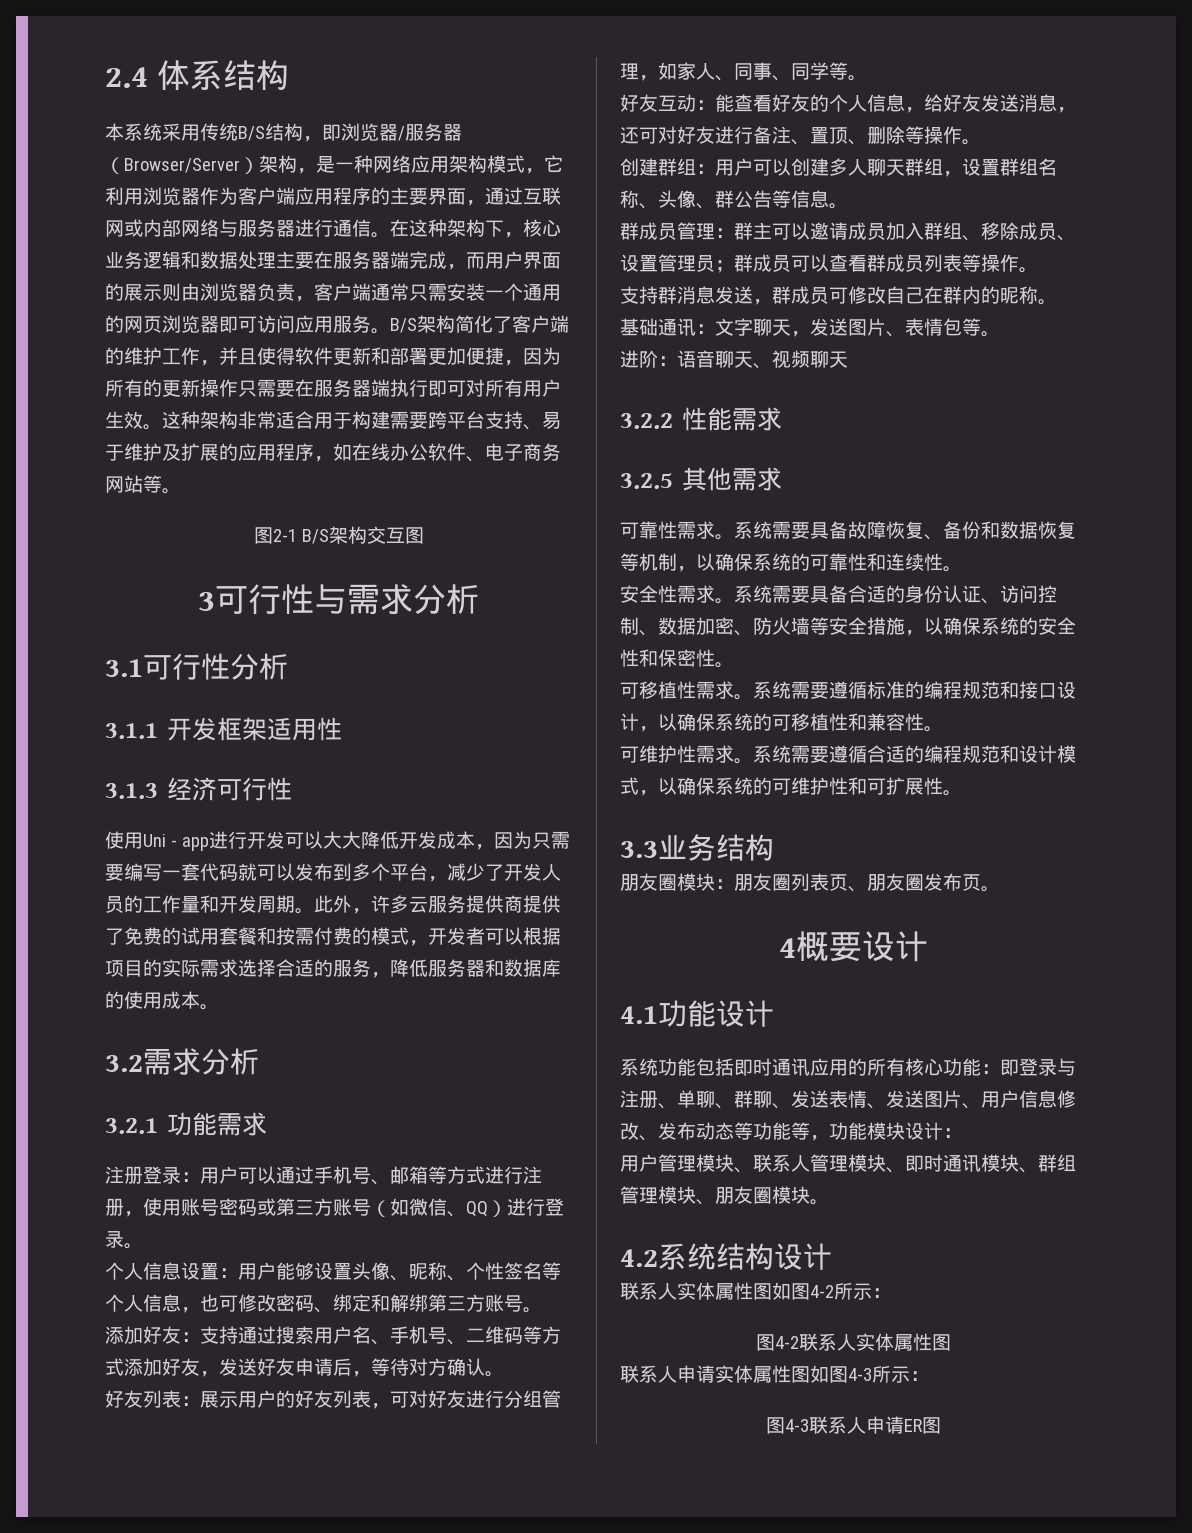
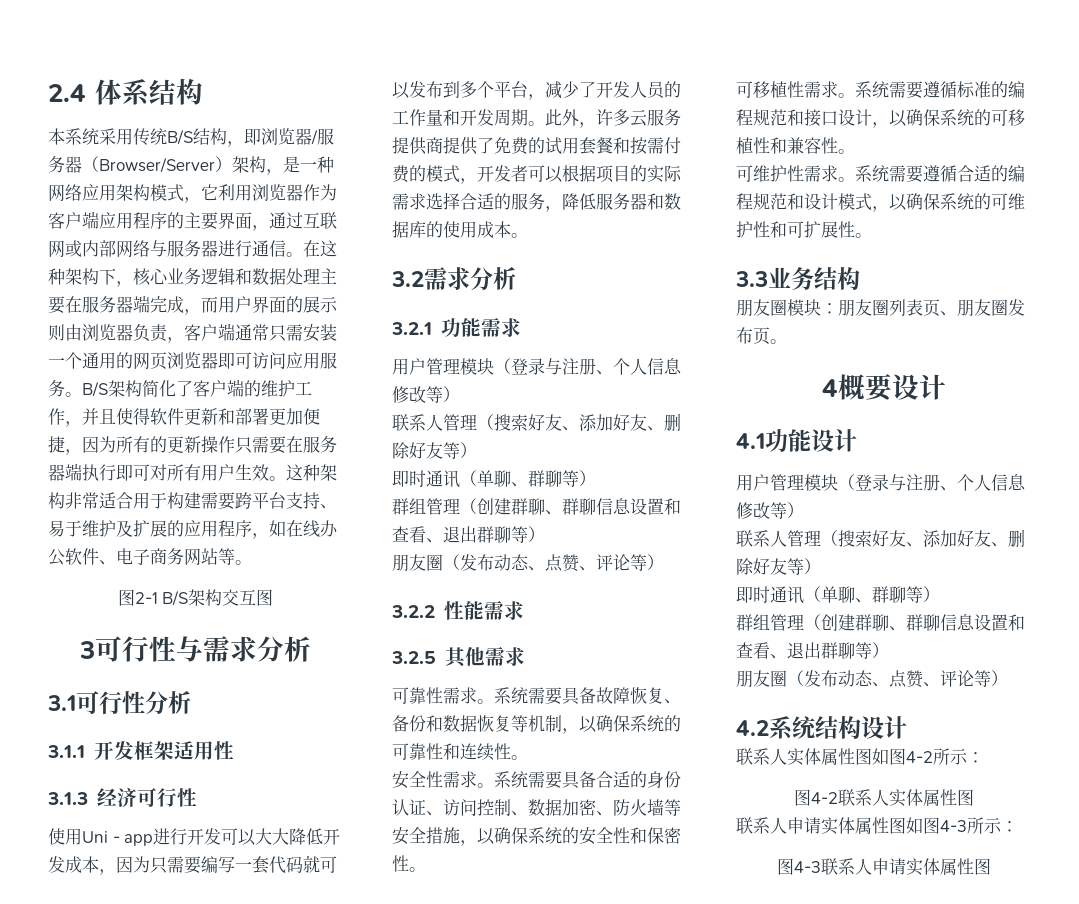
[105,1166,542,1185] [105,1198,564,1217] [105,1231,143,1249] [105,1262,561,1281] [105,1294,542,1313] [105,1326,561,1345] [105,1358,504,1377] [105,1390,561,1409] [620,62,867,81] [620,94,1076,113] [620,126,981,145] [620,158,1057,177] [620,190,848,209] [620,222,1076,241] [620,254,1038,273] [620,286,1057,305] [620,318,1000,337] [620,350,848,369] 注册登录：用户可以通过手机号、邮箱等方式进行注册，使用账号密码或第三方账号（如微信、QQ）进行登录。 // 个人信息设置：用户能够设置头像、昵称、个性签名等个人信息，也可修改密码、绑定和解绑第三方账号。 // 添加好友：支持通过搜索用户名、手机号、二维码等方式添加好友，发送好友申请后，等待对方确认。 // 好友列表：展示用户的好友列表，可对好友进行分组管理，如家人、同事、同学等。 // 好友互动：能查看好友的个人信息，给好友发送消息，还可对好友进行备注、置顶、删除等操作。 // 创建群组：用户可以创建多人聊天群组，设置群组名称、头像、群公告等信息。 // 群成员管理：群主可以邀请成员加入群组、移除成员、设置管理员；群成员可以查看群成员列表等操作。 // 支持群消息发送，群成员可修改自己在群内的昵称。 // 基础通讯：文字聊天，发送图片、表情包等。 // 进阶：语音聊天、视频聊天 -> [392,358,682,375] [392,386,460,403] [392,413,681,431] [392,442,477,459] [392,470,596,488] [392,498,681,515] [392,526,545,543] [392,554,664,572] 用户管理模块（登录与注册、个人信息修改等） // 联系人管理（搜索好友、添加好友、删除好友等） // 即时通讯（单聊、群聊等） // 群组管理（创建群聊、群聊信息设置和查看、退出群聊等） // 朋友圈（发布动态、点赞、评论等）
[620,1058,1076,1076] [620,1090,1076,1109] [620,1122,962,1141] [620,1154,1076,1173] [620,1186,829,1205] 系统功能包括即时通讯应用的所有核心功能：即登录与注册、单聊、群聊、发送表情、发送图片、用户信息修改、发布动态等功能等，功能模块设计： // 用户管理模块、联系人管理模块、即时通讯模块、群组管理模块、朋友圈模块。 -> [736,474,1026,491] [736,502,804,519] [736,529,1025,547] [736,558,821,575] [736,586,940,604] [736,614,1025,631] [736,642,889,659] [736,670,1008,688] 用户管理模块（登录与注册、个人信息修改等） // 联系人管理（搜索好友、添加好友、删除好友等） // 即时通讯（单聊、群聊等） // 群组管理（创建群聊、群聊信息设置和查看、退出群聊等） // 朋友圈（发布动态、点赞、评论等）
[904,1419,923,1432] ER -> [905,858,974,876] 实体属性

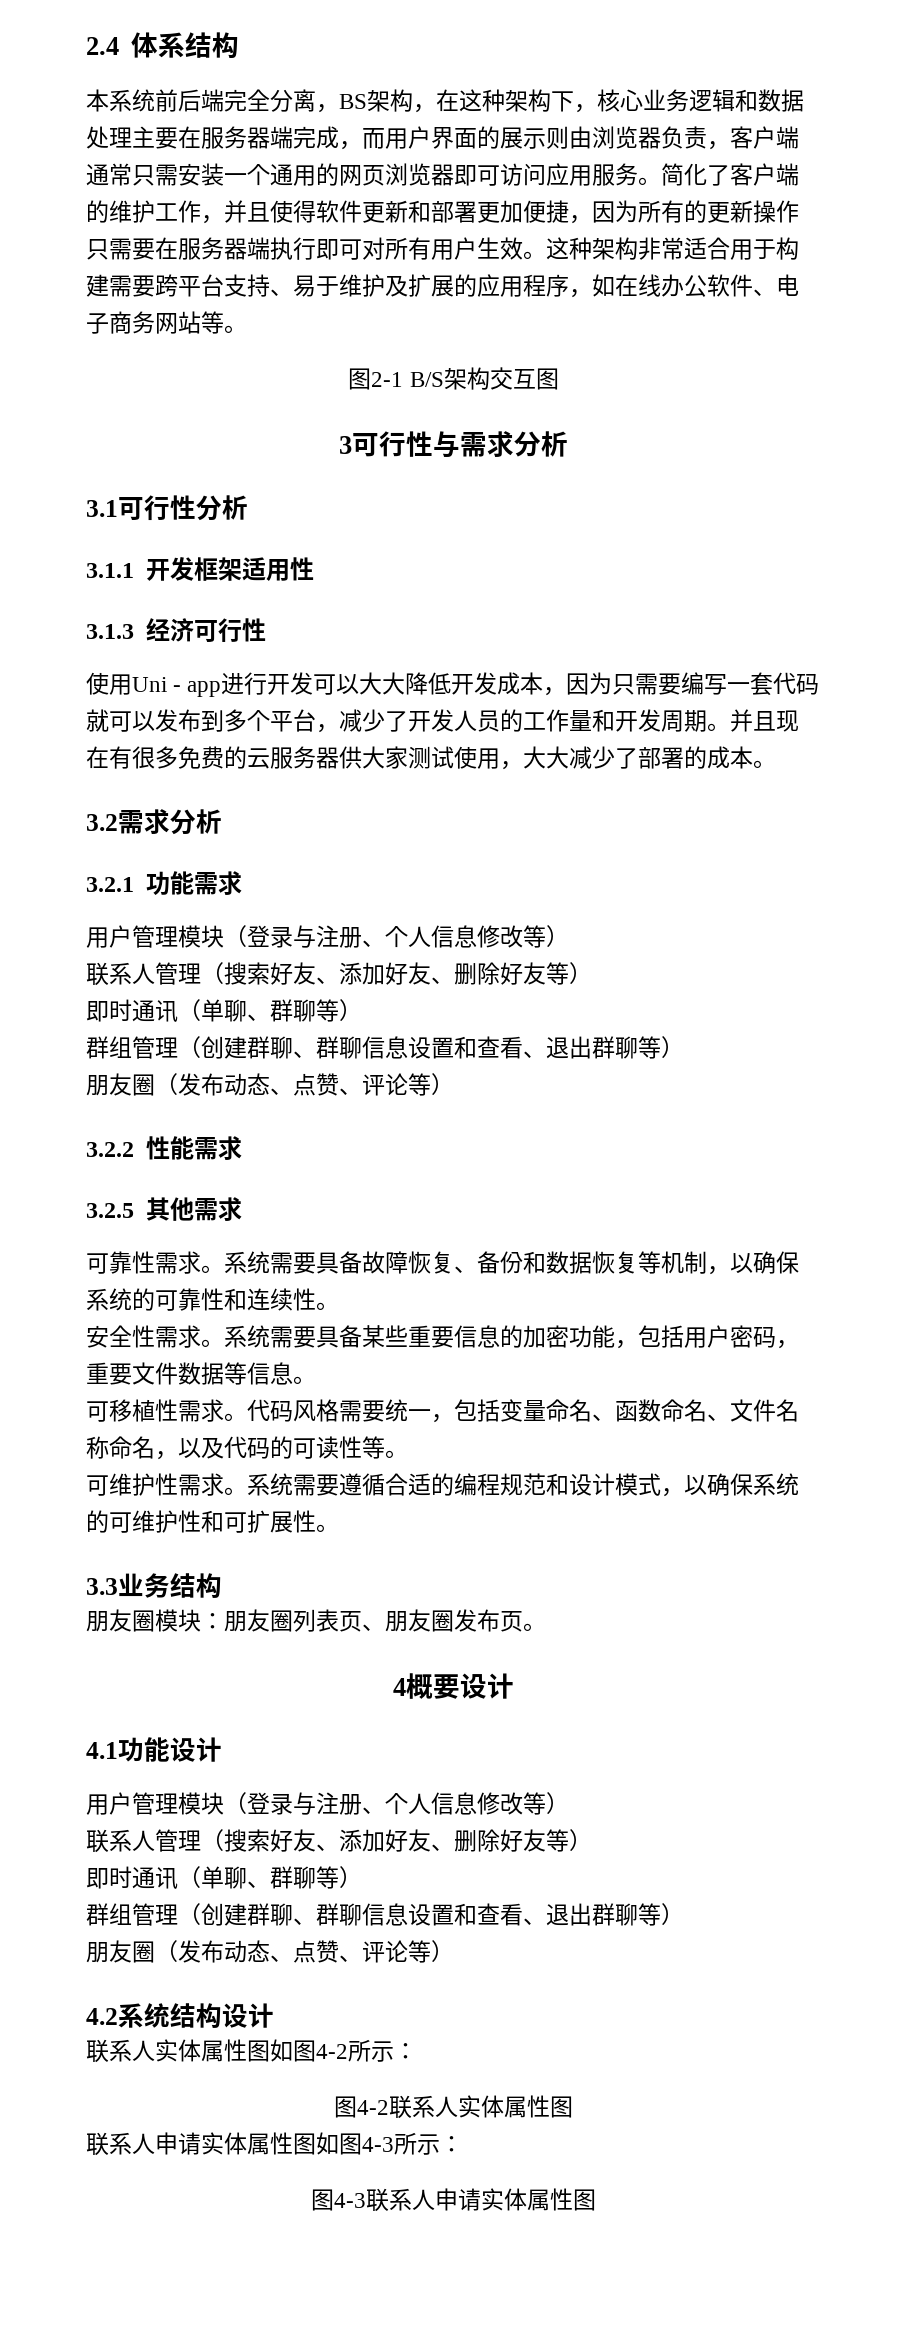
[99,128,334,147] [48,156,334,175] [48,184,337,203] [48,211,337,231] [48,240,303,258] 采用传统B/S结构，即浏览器/服务器（Browser/Server）架构，是一种网络应用架构模式，它利用浏览器作为客户端应用程序的主要界面，通过互联网或内部网络与服务器进行通信。 -> [155,89,436,113] 前后端完全分离，BS架构，
[82,380,142,397] B/S架构 -> (661, 181) none
[545,109,681,128] [392,137,681,155] [392,165,682,184] [392,192,681,212] [392,221,477,238] 此外，许多云服务提供商提供了免费的试用套餐和按需付费的模式，开发者可以根据项目的实际需求选择合适的服务，降低服务器和数据库的使用 -> [730,709,799,732] [86,746,707,770] 并且现在有很多免费的云服务器供大家测试使用，大大减少了部署的
[596,771,681,788] [392,799,681,816] [392,827,681,846] [392,855,426,872] [736,81,1025,99] [736,109,1025,128] [736,137,838,154] 合适的身份认证、访问控制、数据加密、防火墙等安全措施，以确保系统的安全性和保密性。 // 可移植性需求。系统需要遵循标准的编程规范和接口设计，以确保系统的可移植性和兼容性 -> [362,1325,799,1349] [86,1362,316,1385] [86,1399,799,1423] [86,1436,385,1460] 某些重要信息的加密功能，包括用户密码，重要文件数据等信息。 // 可移植性需求。代码风格需要统一，包括变量命名、函数命名、文件名称命名，以及代码的可读性等

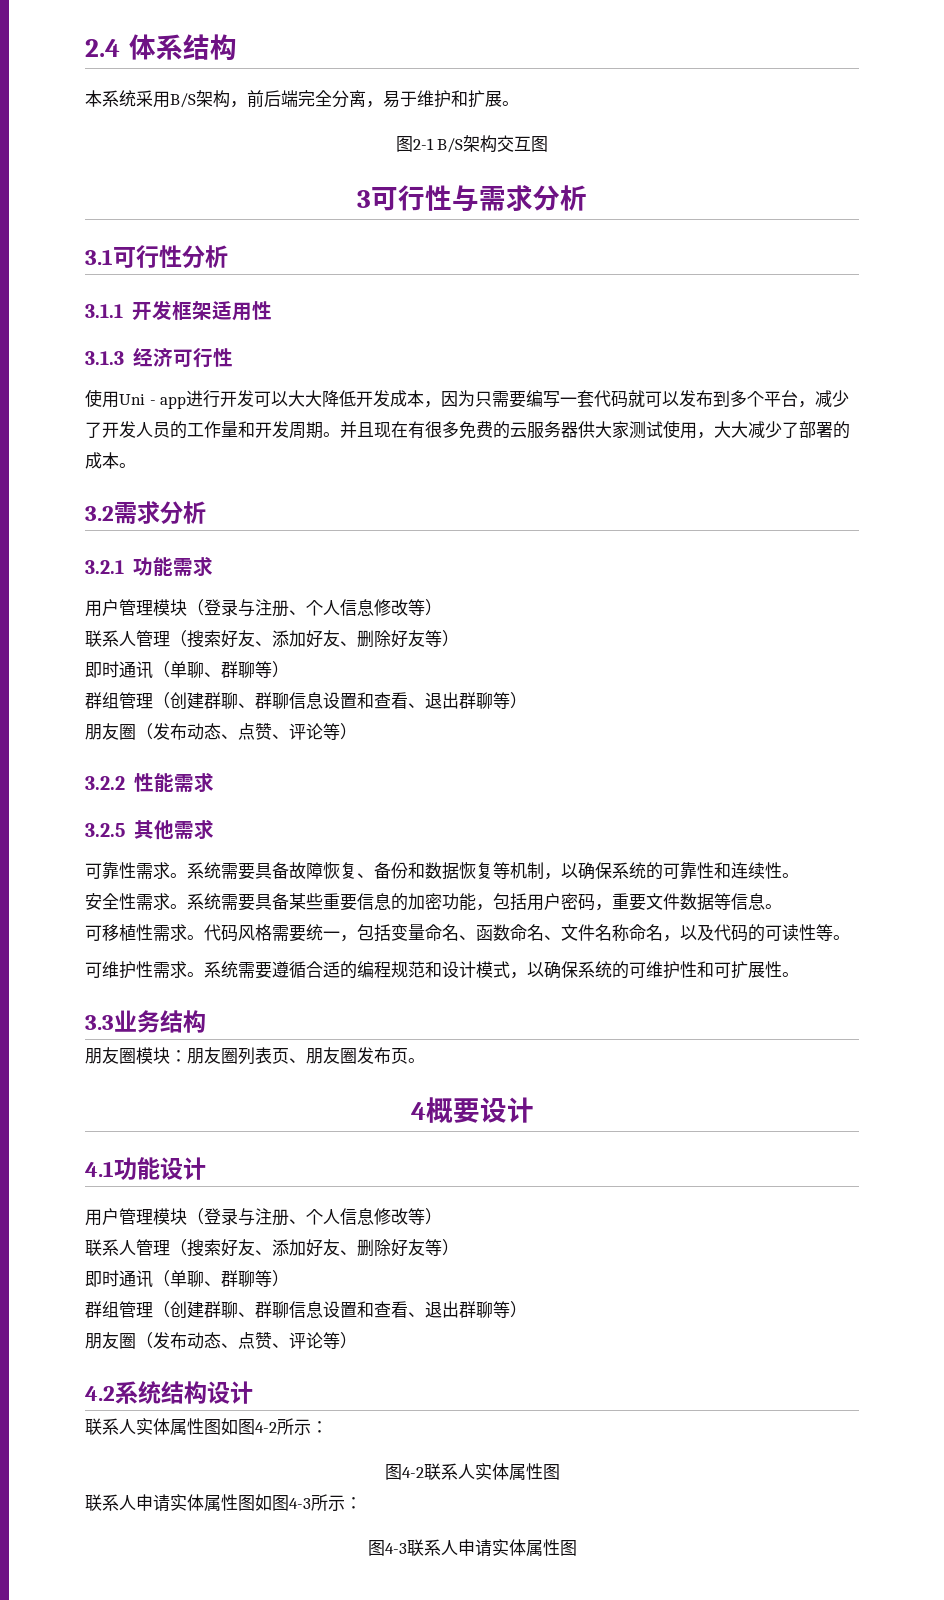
(155, 100) none -> [136,90,247,108] 采用B/S架构，
[339,89,804,113] [86,126,799,150] [86,163,799,186] [86,200,799,224] [86,237,799,260] [86,274,799,298] [86,311,224,334] BS架构，在这种架构下，核心业务逻辑和数据处理主要在服务器端完成，而用户界面的展示则由浏览器负责，客户端通常只需安装一个通用的网页浏览器即可访问应用服务。简化了客户端的维护工作，并且使得软件更新和部署更加便捷，因为所有的更新操作只需要在服务器端执行即可对所有用户生效。这种架构非常适合用于构建需要跨平台支持、易于维护及扩展的应用程序，如在线办公软件、电子商务网站等 -> [383,90,502,108] 易于维护和扩展

